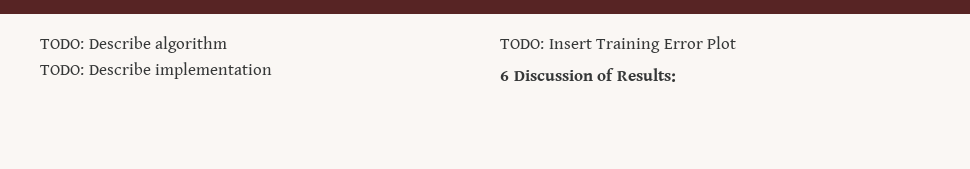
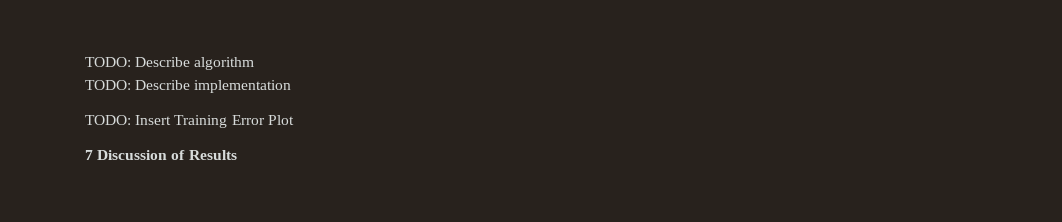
[500,71,509,81] 6 -> [85,150,93,160] 7
[616,68,676,82] Results: -> [188,150,237,160] Results

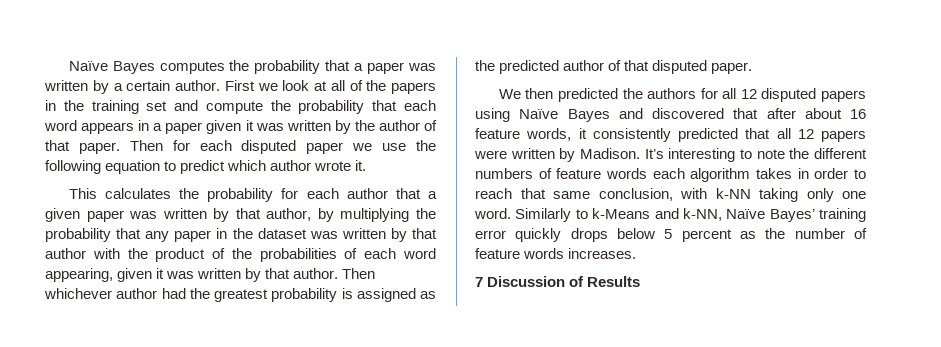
[85,57,255,70] [85,80,292,93] [85,115,294,128] TODO: Describe algorithm // TODO: Describe implementation // TODO: Insert Training Error Plot -> [68,60,436,74] [44,80,436,94] [45,100,436,114] [44,120,437,134] [45,140,437,154] [45,160,367,174] [68,188,437,202] [45,208,436,222] [45,228,438,242] [45,248,436,262] [45,268,376,282] [44,288,436,302] [475,60,753,74] [498,88,866,102] [475,108,866,122] [475,128,866,142] [474,148,867,162] [475,168,866,182] [475,188,866,202] [474,208,866,222] [475,228,867,242] [475,248,637,259] Naïve Bayes computes the probability that a paper was written by a certain author. First we look at all of the papers in the training set and compute the probability that each word appears in a paper given it was written by the author of that paper. Then for each disputed paper we use the following equation to predict which author wrote it. // This calculates the probability for each author that a given paper was written by that author, by multiplying the probability that any paper in the dataset was written by that author with the product of the probabilities of each word appearing, given it was written by that author. Then whichever author had the greatest probability is assigned as the predicted author of that disputed paper. // We then predicted the authors for all 12 disputed papers using Naïve Bayes and discovered that after about 16 feature words, it consistently predicted that all 12 papers were written by Madison. It’s interesting to note the different numbers of feature words each algorithm takes in order to reach that same conclusion, with k-NN taking only one word. Similarly to k-Means and k-NN, Naïve Bayes’ training error quickly drops below 5 percent as the number of feature words increases.

